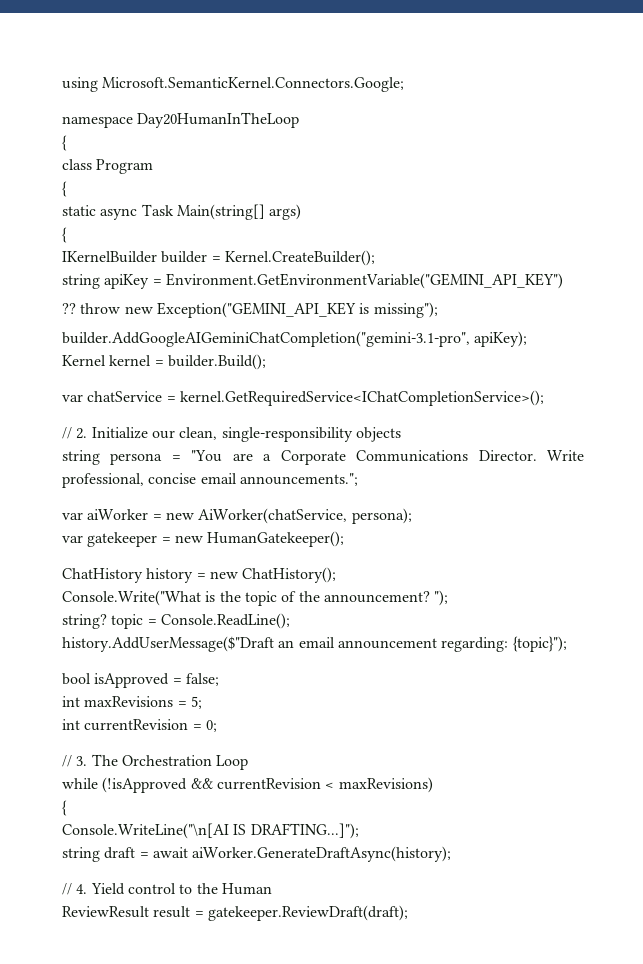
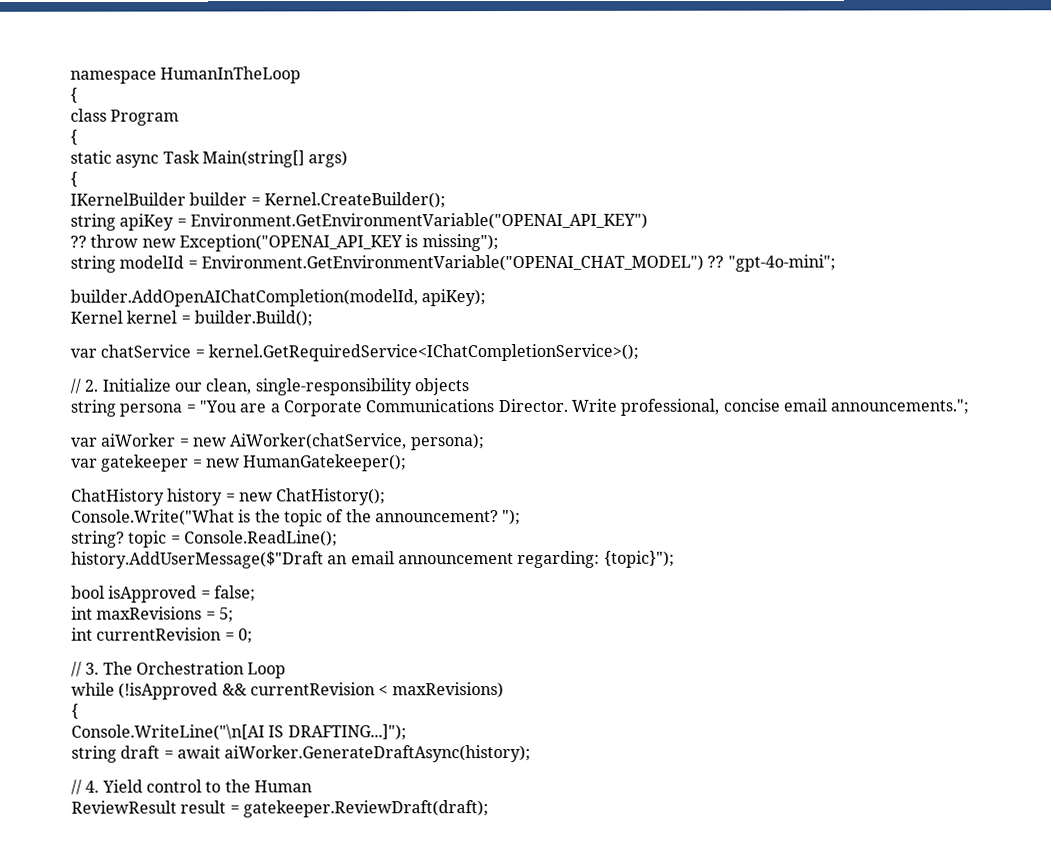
[62,77,405,92] [62,112,300,128] using Microsoft.SemanticKernel.Connectors.Google; // namespace Day20HumanInTheLoop -> [70,66,302,84] namespace HumanInTheLoop
[165,273,563,289] Environment.GetEnvironmentVariable("GEMINI_API_KEY") -> [189,212,648,230] Environment.GetEnvironmentVariable("OPENAI_API_KEY")
[156,302,356,318] Exception("GEMINI_API_KEY -> [178,234,403,252] Exception("OPENAI_API_KEY
[62,331,470,347] builder.AddGoogleAIGeminiChatCompletion("gemini-3.1-pro", -> [70,254,836,273] [70,289,418,307] string modelId = Environment.GetEnvironmentVariable("OPENAI_CHAT_MODEL") ?? "gpt-4o-mini"; // builder.AddOpenAIChatCompletion(modelId,

